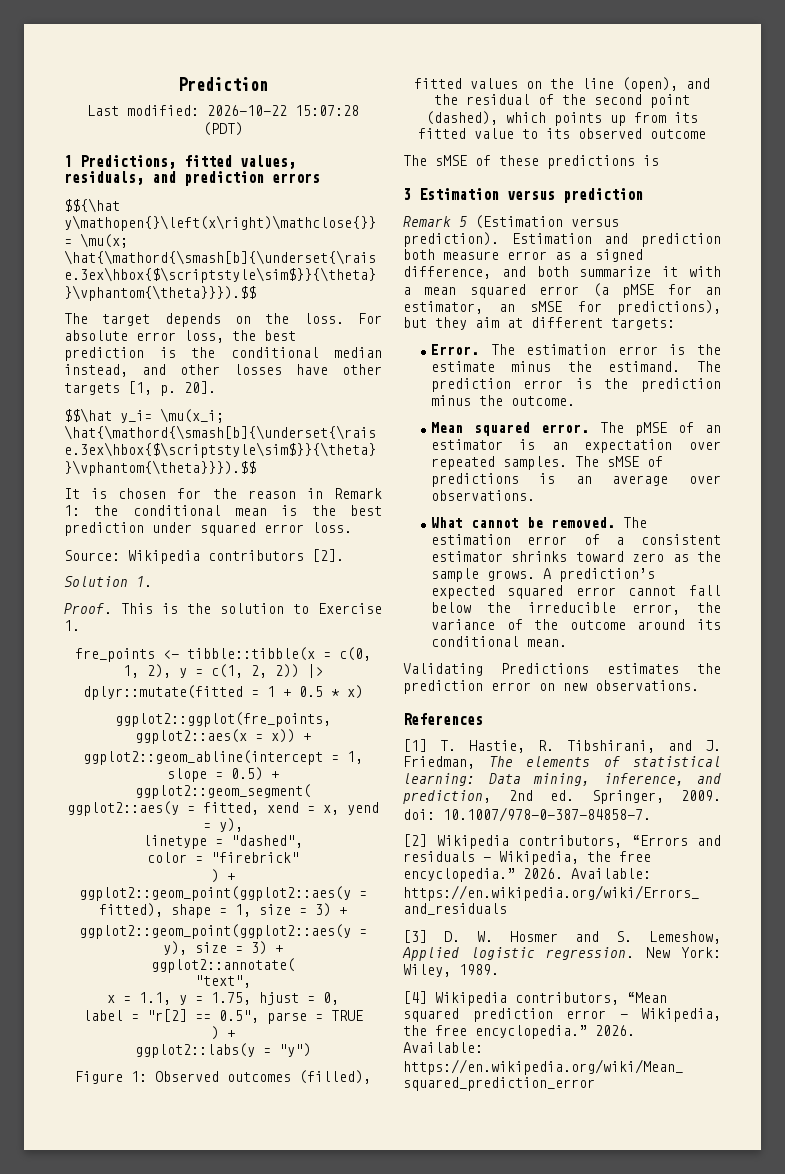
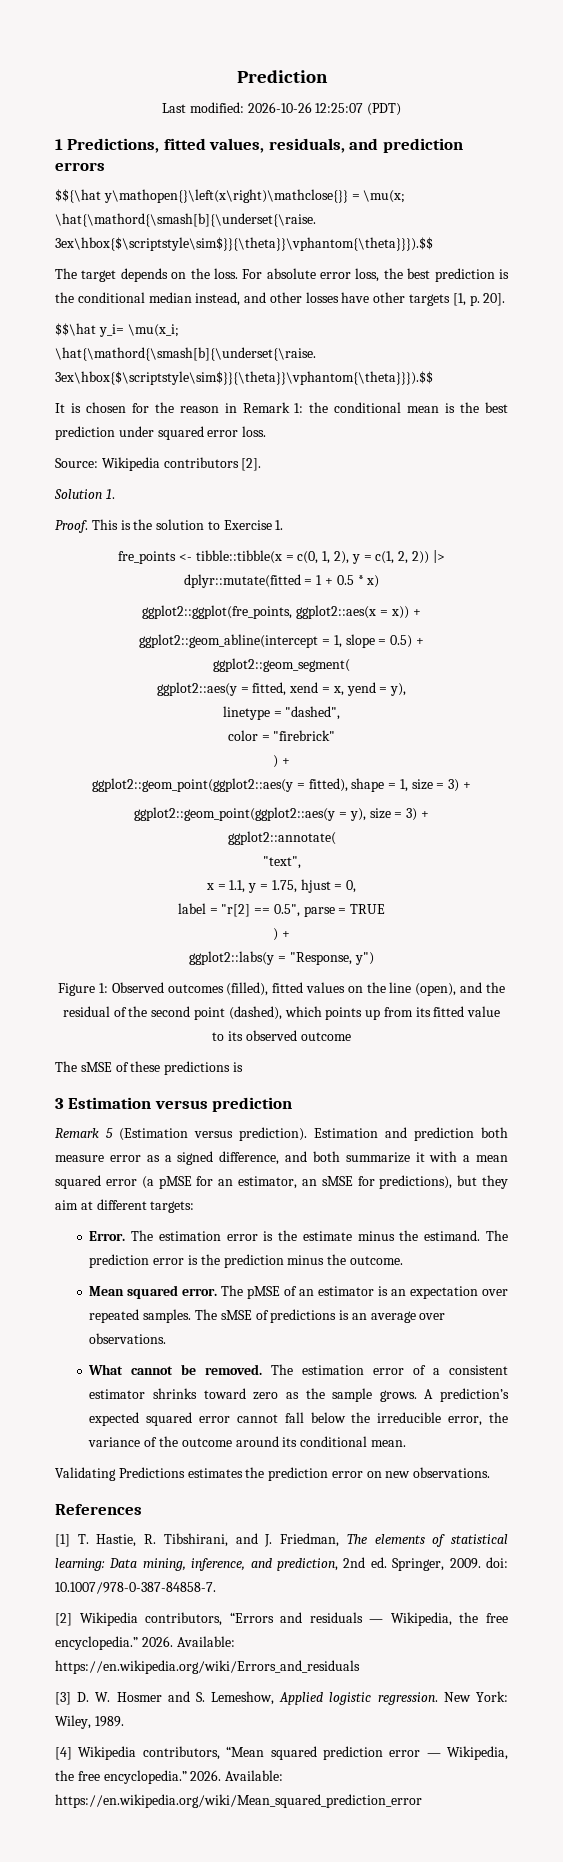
[207,105,359,116] 2026-10-22 15:07:28 -> [247,102,364,113] 2026-10-26 12:25:07
[279,1043,311,1057] "y") -> [289,952,374,965] "Response, y")

